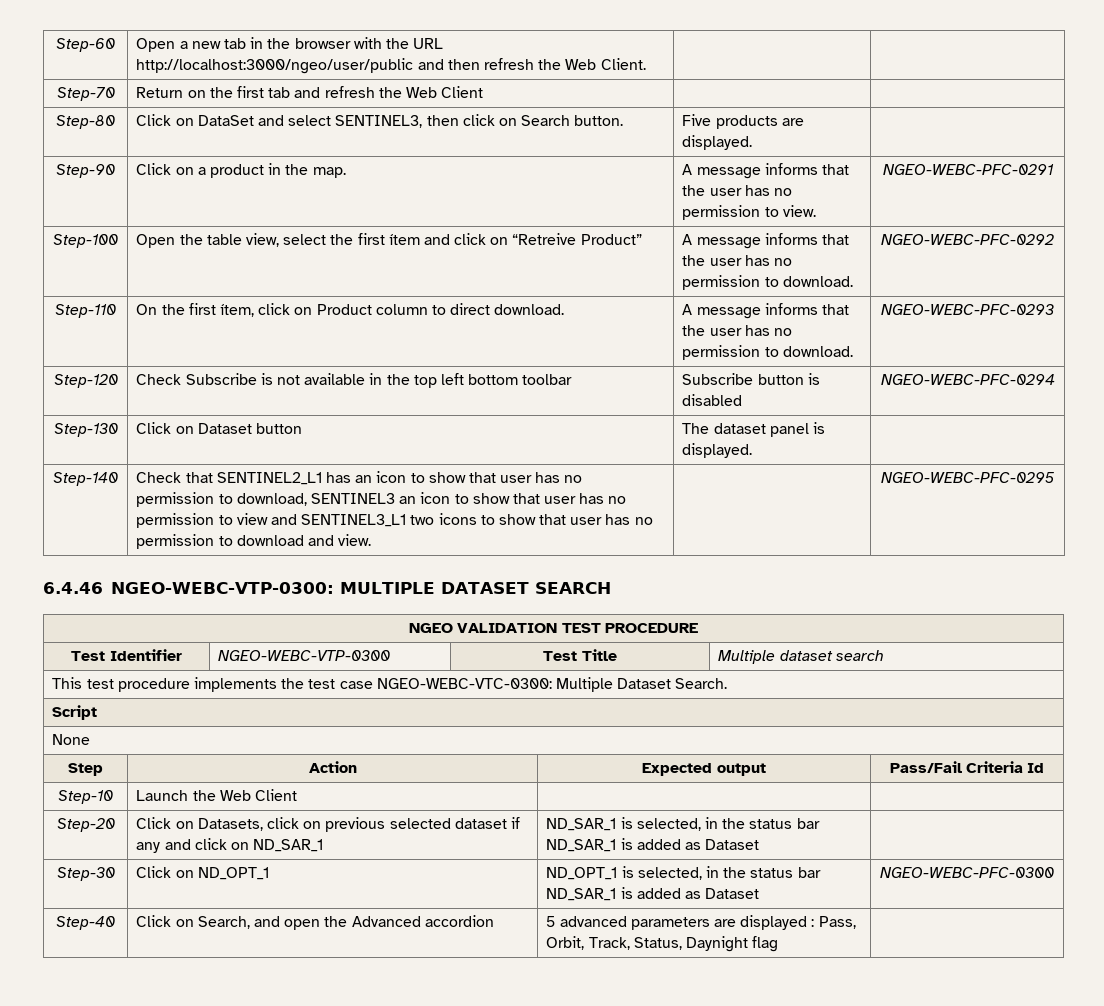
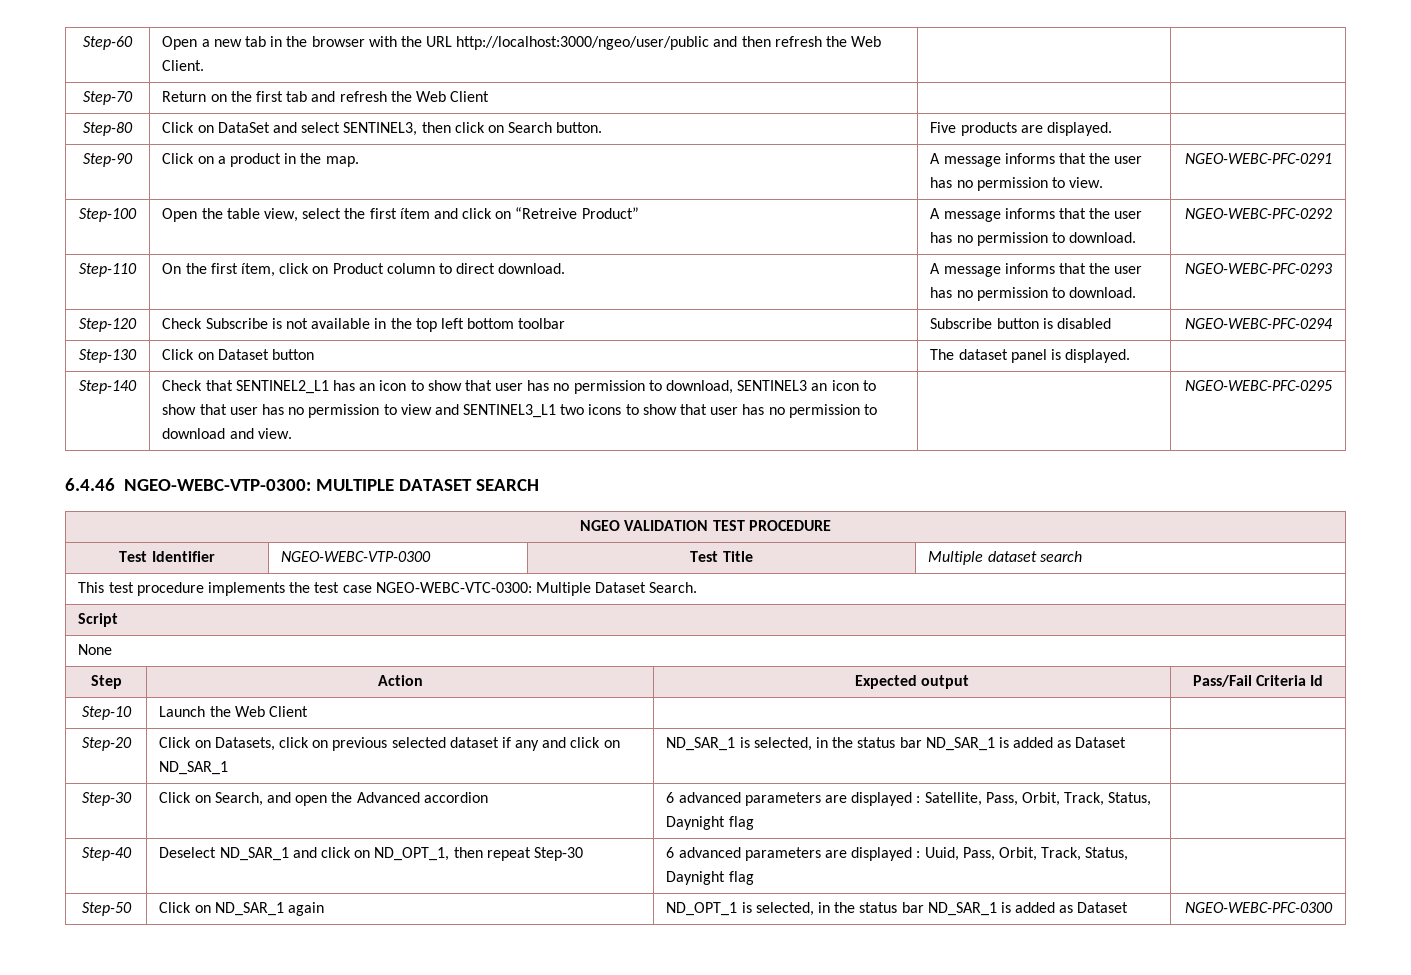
[197,867,269,880] ND_OPT_1 -> [214,792,488,806] [666,792,1152,806] [666,816,754,830] [81,847,132,861] [159,847,583,861] [666,847,1129,861] [666,871,754,885] [81,902,132,916] [159,902,324,916] Search, and open the Advanced accordion | 6 advanced parameters are displayed : Satellite, Pass, Orbit, Track, Status, Daynight flag | // Step-40 | Deselect ND_SAR_1 and click on ND_OPT_1, then repeat Step-30 | 6 advanced parameters are displayed : Uuid, Pass, Orbit, Track, Status, Daynight flag | // Step-50 | Click on ND_SAR_1 again
[56,916,115,930] [136,915,494,930] [546,915,856,930] [546,936,779,952] // Step-40 | Click on Search, and open the Advanced accordion | 5 advanced parameters are displayed : Pass, Orbit, Track, Status, Daynight flag | -> (1333, 907) none

